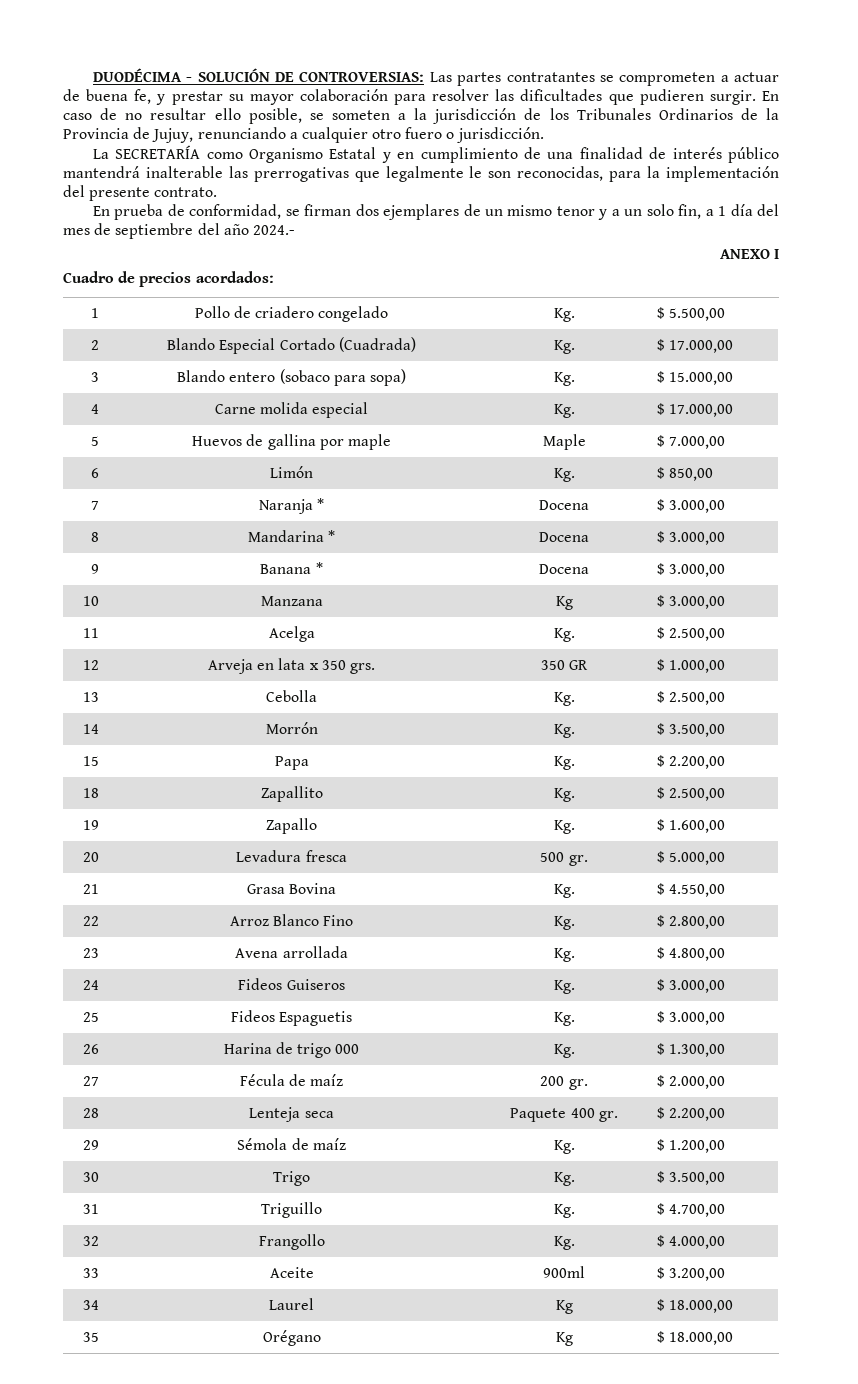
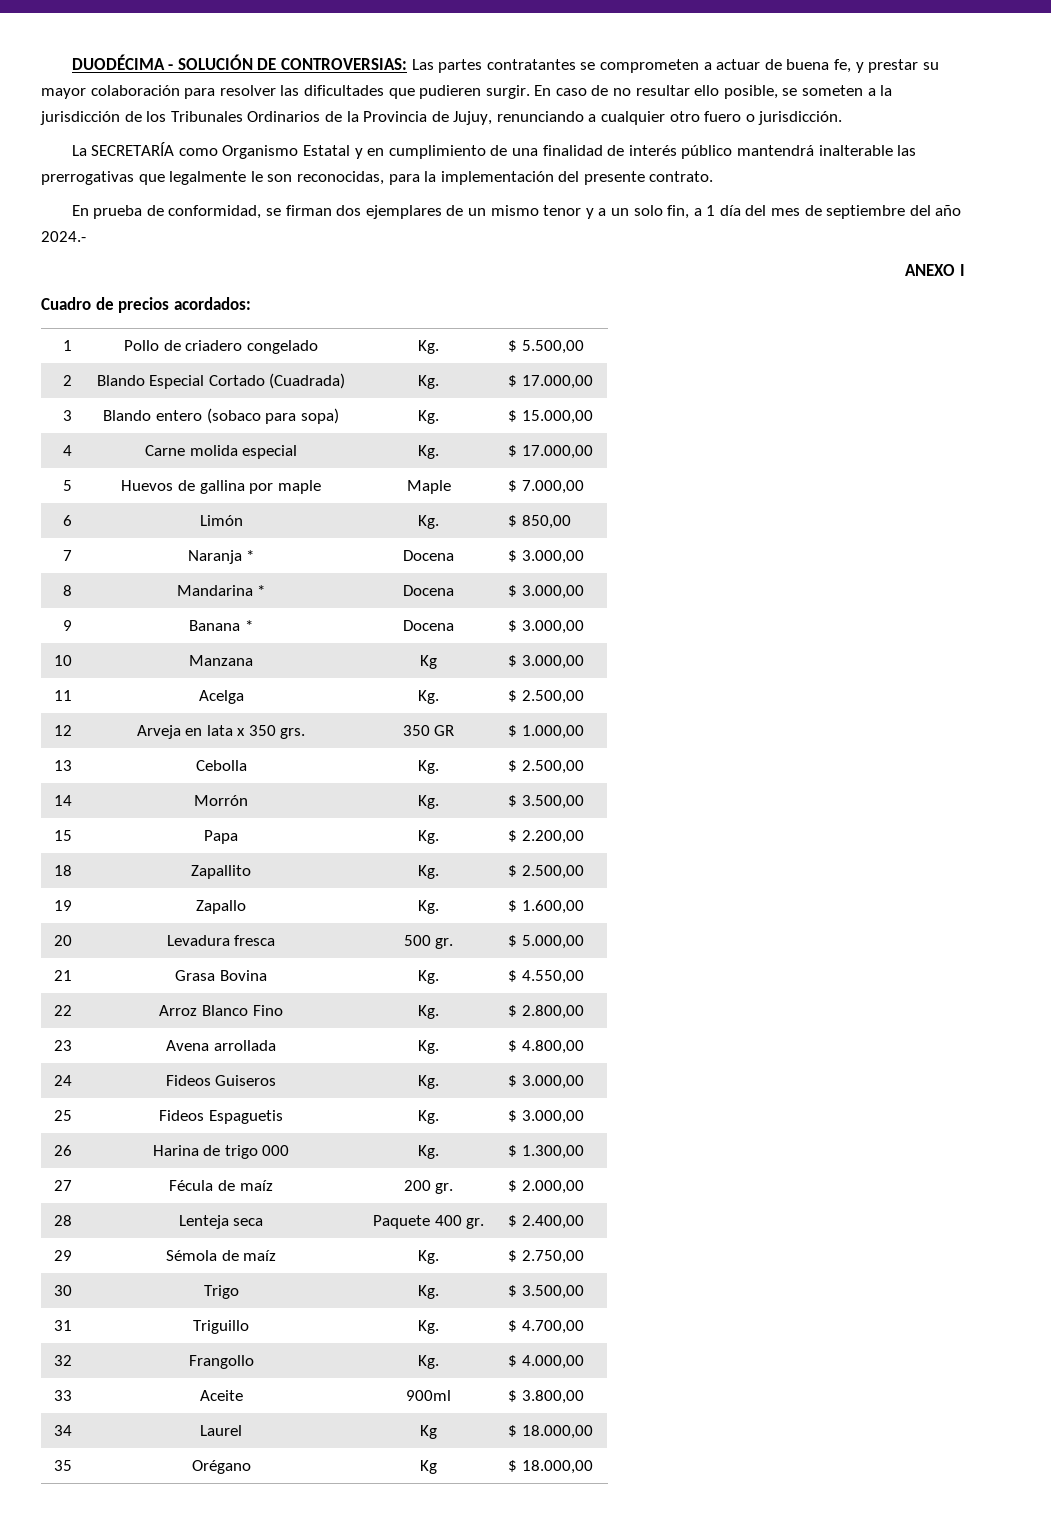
[668,1108,725,1121] 2.200,00 -> [522,1215,585,1229] 2.400,00
[668,1140,725,1153] 1.200,00 -> [522,1250,585,1264] 2.750,00
[668,1268,725,1281] 3.200,00 -> [522,1390,585,1404] 3.800,00

